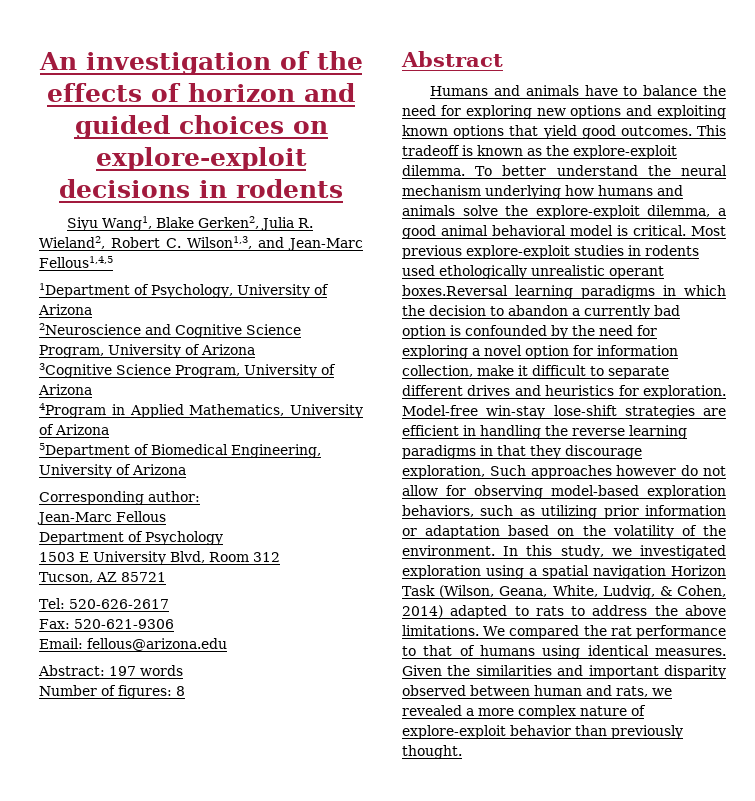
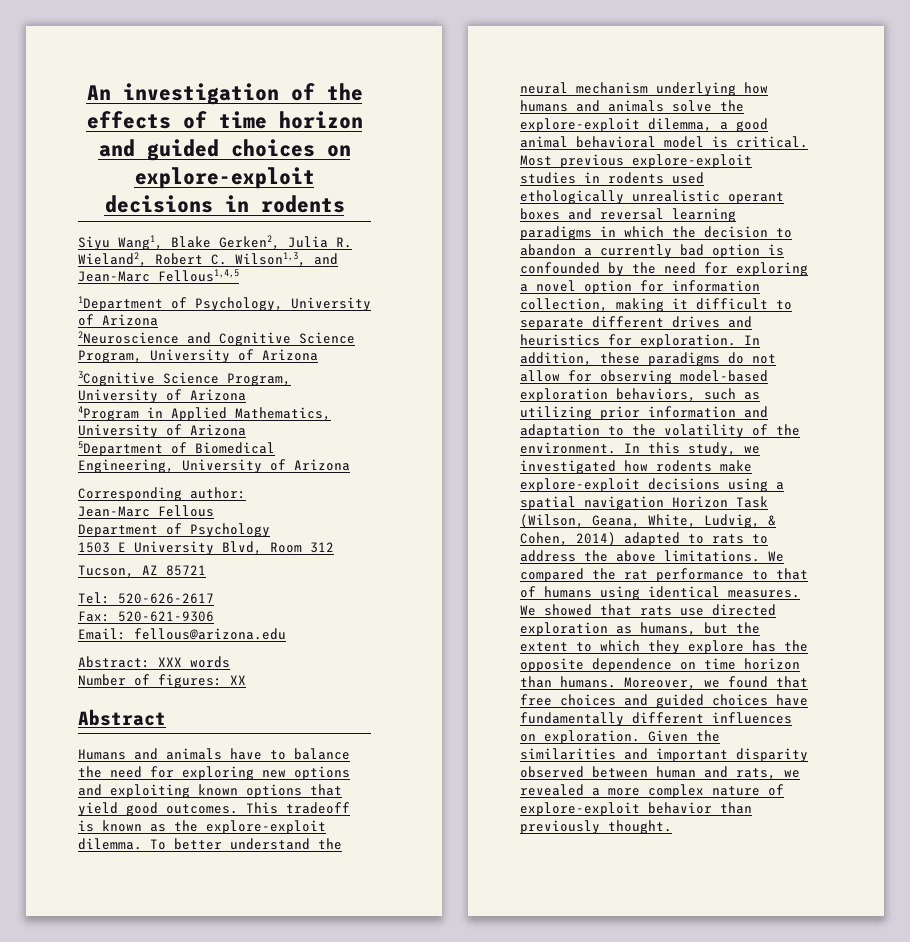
(181, 92) none -> [218,111,267,129] time
[109,666,136,676] 197 -> [158,657,182,667] XXX
[176,686,185,696] 8 -> [230,675,246,685] XX
[402,285,508,296] boxes.Reversal -> [520,208,664,220] boxes and reversal
[477,365,514,376] make -> [616,298,664,312] making
[402,405,726,419] [402,425,687,439] [402,445,642,459] [402,465,677,479] Model-free win-stay lose-shift strategies are efficient in handling the reverse learning paradigms in that they discourage exploration, Such approaches however -> [744,335,760,345] [520,352,720,366] In addition, these paradigms
[402,525,575,539] or adaptation based on -> [744,406,768,418] [520,424,624,438] and adaptation to
[402,565,481,579] exploration -> [624,460,752,472] [520,478,720,492] how rodents make explore-exploit decisions
(726, 652) none -> [520,604,776,616] [520,622,760,636] [520,640,808,654] [520,658,800,672] [520,676,808,690] [520,694,808,708] [520,712,792,726] [520,730,640,744] We showed that rats use directed exploration as humans, but the extent to which they explore has the opposite dependence on time horizon than humans. Moreover, we found that free choices and guided choices have fundamentally different influences on exploration.

